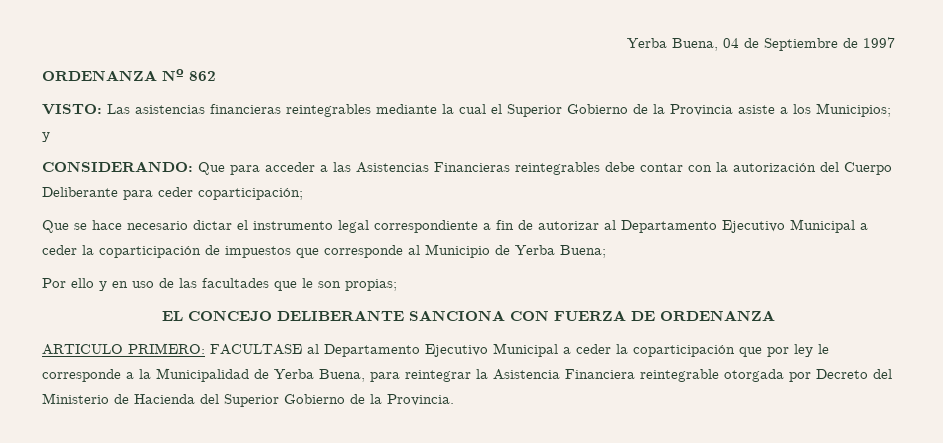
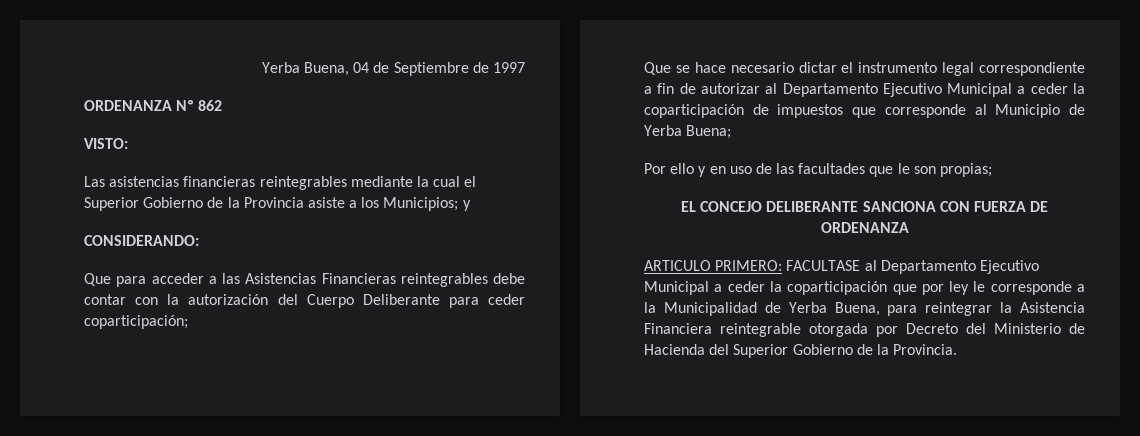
(102, 109) none -> (128, 143) //
(193, 166) none -> (199, 240) //

